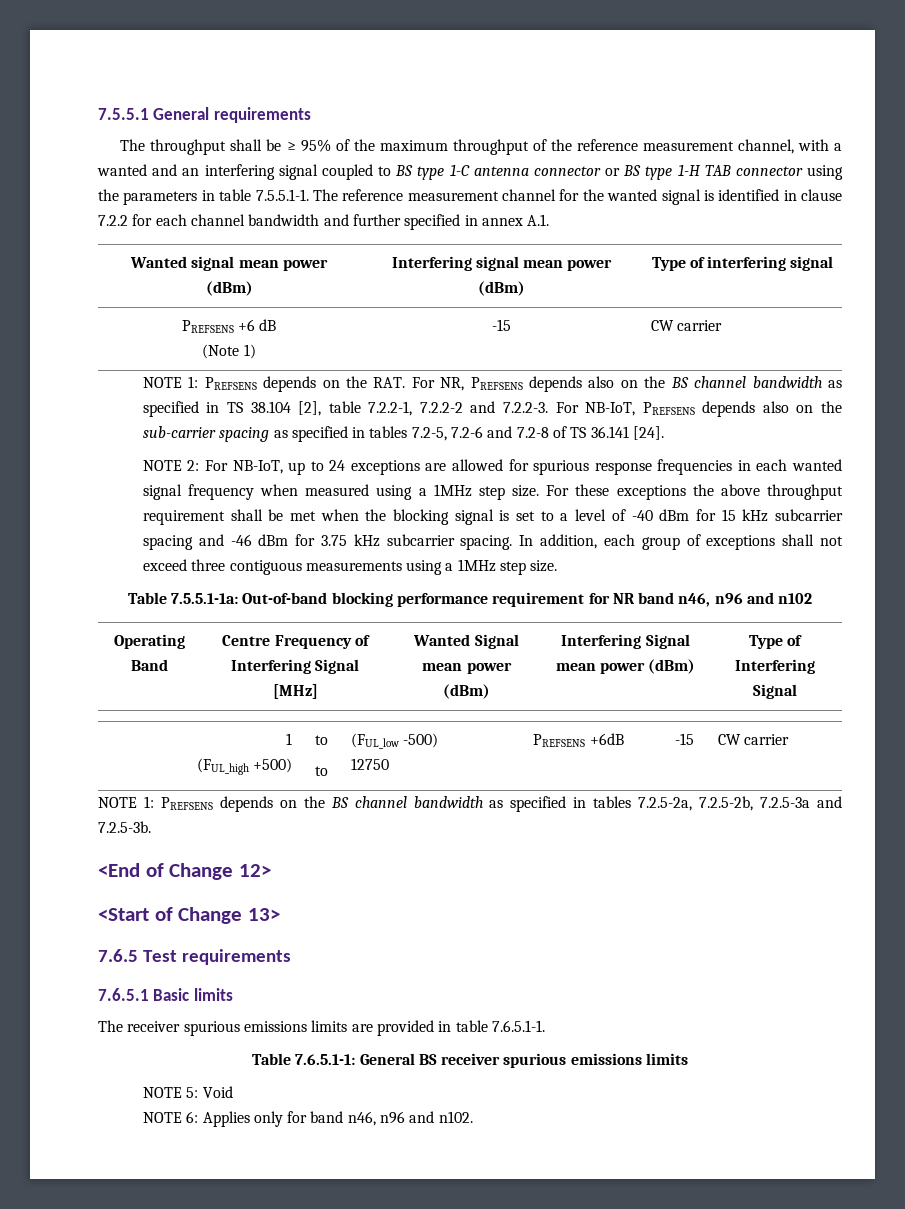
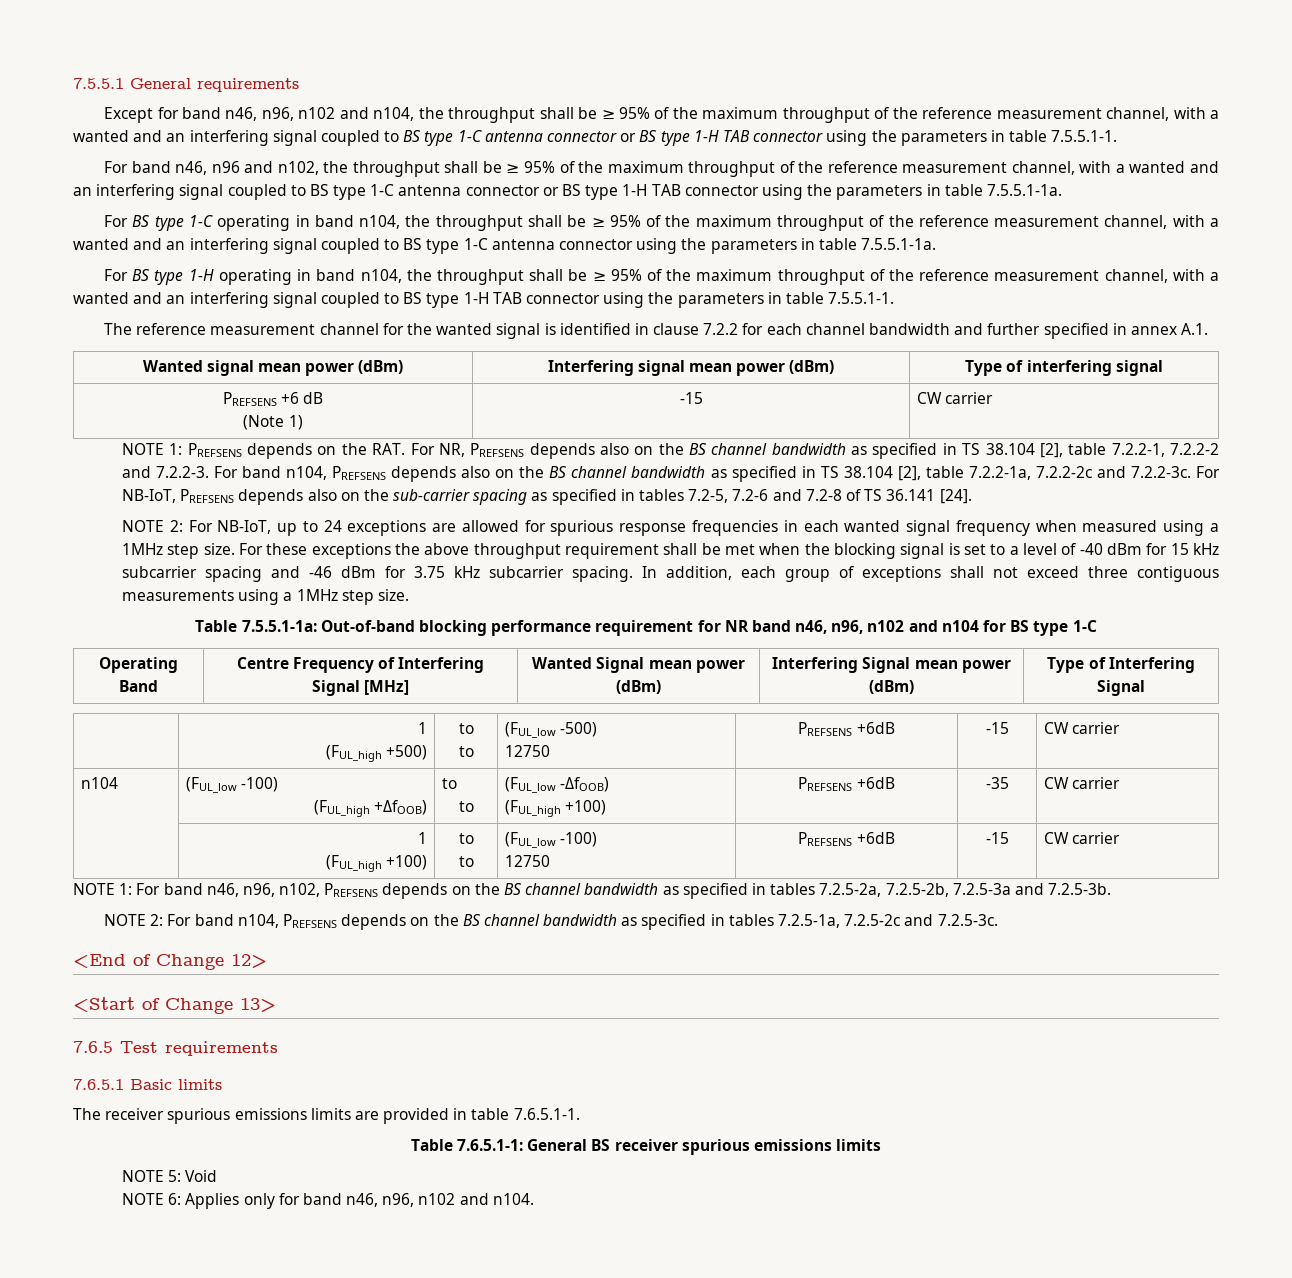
[120,139,146,151] The -> [104,107,444,123] Except for band n46, n96, n102 and n104, the
(309, 195) none -> [104,161,1219,177] [73,184,1062,200] [104,215,1219,231] [73,238,937,254] [104,269,1220,285] [73,292,895,308] // For band n46, n96 and n102, the throughput shall be ≥ 95% of the maximum throughput of the reference measurement channel, with a wanted and an interfering signal coupled to BS type 1-C antenna connector or BS type 1-H TAB connector using the parameters in table 7.5.5.1-1a. // For BS type 1-C operating in band n104, the throughput shall be ≥ 95% of the maximum throughput of the reference measurement channel, with a wanted and an interfering signal coupled to BS type 1-C antenna connector using the parameters in table 7.5.5.1-1a. // For BS type 1-H operating in band n104, the throughput shall be ≥ 95% of the maximum throughput of the reference measurement channel, with a wanted and an interfering signal coupled to BS type 1-H TAB connector using the parameters in table 7.5.5.1-1. //
(579, 407) none -> [242,466,1220,482] band n104, PREFSENS depends also on the BS channel bandwidth as specified in TS 38.104 [2], table 7.2.2-1a, 7.2.2-2c and 7.2.2-3c. For
[714,592,813,604] n96 and n102 -> [831,620,1097,636] n96, n102 and n104 for BS type 1-C
[98,796,154,808] // NOTE 1: -> [81,777,119,789] [186,777,279,793] [313,800,427,817] [442,778,458,789] [458,801,474,812] [505,777,610,793] [505,800,607,817] [798,777,895,791] [985,777,1009,789] [1044,777,1121,789] [417,832,427,844] [325,855,427,872] [458,833,474,844] [458,856,474,867] [505,832,598,848] [505,855,551,867] [798,832,895,846] [985,832,1009,844] [1044,832,1121,844] [73,883,321,897] // n104 | (FUL_low -100) // (FUL_high +ΔfOOB) | to // to | (FUL_low -ΔfOOB) // (FUL_high +100) | PREFSENS +6dB | -35 | CW carrier // | 1 // (FUL_high +100) | to // to | (FUL_low -100) // 12750 | PREFSENS +6dB | -15 | CW carrier // NOTE 1: For band n46, n96, n102,
(151, 827) none -> [104,914,998,930] // NOTE 2: For band n104, PREFSENS depends on the BS channel bandwidth as specified in tables 7.2.5-1a, 7.2.5-2c and 7.2.5-3c.
[380,1111,473,1124] n96 and n102. -> [382,1193,534,1207] n96, n102 and n104.

